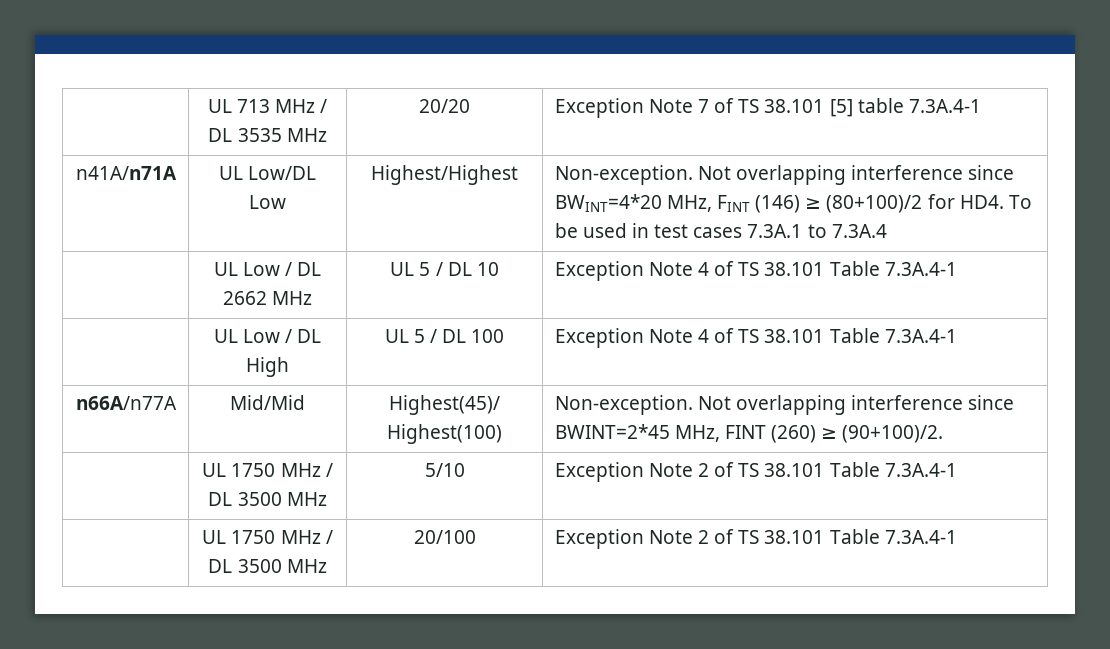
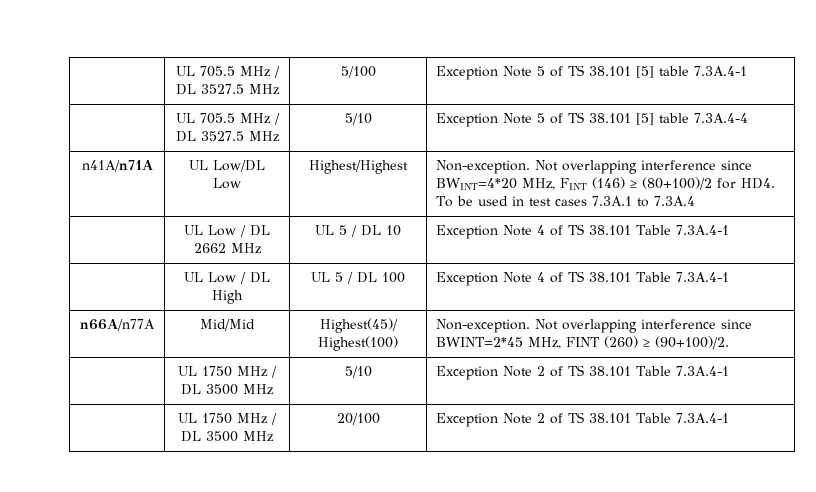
[207,99,328,113] [208,128,327,142] [419,99,470,113] [554,98,710,118] | UL 713 MHz / DL 3535 MHz | 20/20 | Exception Note 7 -> [175,66,280,78] [175,84,280,95] [340,66,376,78] [436,66,546,80] | UL 705.5 MHz / DL 3527.5 MHz | 5/100 | Exception Note 5
(981, 106) none -> [175,113,280,125] [175,131,280,142] [344,113,372,125] [436,112,749,127] // | UL 705.5 MHz / DL 3527.5 MHz | 5/10 | Exception Note 5 of TS 38.101 [5] table 7.3A.4-4

